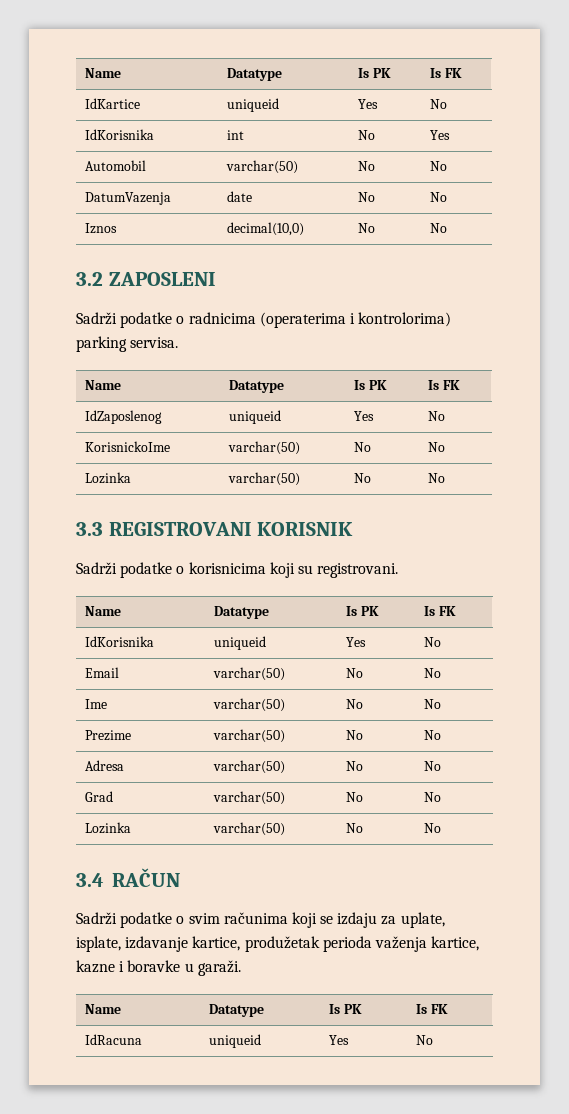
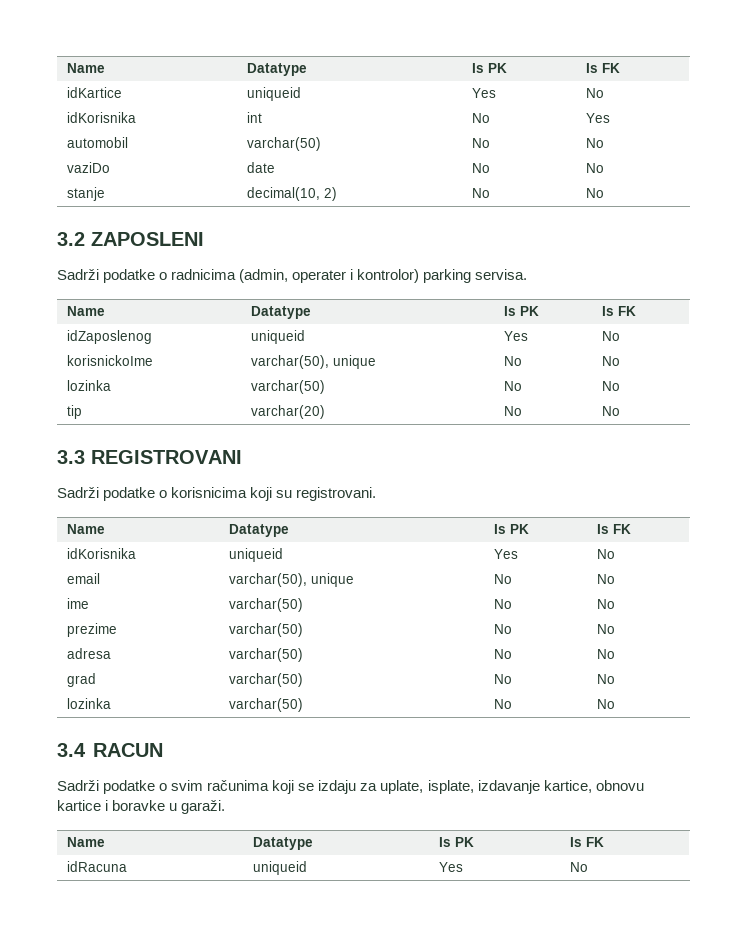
[85,68,122,78] [227,68,283,81] [358,68,391,78] [430,68,462,78] [85,98,141,109] [227,98,280,112] [358,99,379,109] [430,99,448,109] [85,129,155,140] Name | Datatype | Is PK | Is FK // IdKartice | uniqueid | Yes | No // IdKorisnika -> [67,63,106,73] [247,63,308,76] [472,63,508,73] [586,63,621,73] [67,87,123,98] [247,87,302,101] [472,88,497,98] [586,88,605,98] [67,112,137,123] Name | Datatype | Is PK | Is FK // idKartice | uniqueid | Yes | No // idKorisnika
[85,160,147,171] [226,160,299,174] [358,161,376,171] [430,161,448,171] [85,192,172,205] Automobil | varchar(50) | No | No // DatumVazenja -> [67,137,129,148] [247,137,322,151] [472,138,491,148] [586,138,605,148] [67,162,111,173] automobil | varchar(50) | No | No // vaziDo
[85,223,118,234] [227,222,305,236] Iznos | decimal(10,0) -> [67,187,106,201] [247,187,338,201] stanje | decimal(10, 2)
[259,312,452,328] (operaterima i kontrolorima) -> [239,269,420,283] (admin, operater i kontrolor)
[85,410,163,424] [229,410,282,424] [354,411,375,421] [428,411,446,421] [85,441,171,452] [228,441,301,455] [354,442,372,452] [428,442,446,452] [85,472,132,484] [228,472,301,486] IdZaposlenog | uniqueid | Yes | No // KorisnickoIme | varchar(50) | No | No // Lozinka | varchar(50) -> [67,330,153,344] [251,330,306,344] [504,331,529,341] [602,331,621,341] [67,355,154,366] [251,355,377,369] [504,356,523,366] [602,356,621,366] [67,380,112,391] [251,380,326,394] [504,381,523,391] [602,381,621,391] [67,405,83,419] [251,405,326,419] idZaposlenog | uniqueid | Yes | No // korisnickoIme | varchar(50), unique | No | No // lozinka | varchar(50) | No | No // tip | varchar(20)
[257,522,354,536] KORISNIK -> (242, 457) none
[85,636,155,647] [214,636,267,650] [346,637,367,647] [424,637,442,647] [85,667,120,678] [213,667,286,681] [346,668,364,678] [424,668,442,678] [85,699,108,709] [213,698,286,712] [346,699,364,709] [424,699,442,709] [85,730,132,741] [213,729,286,743] [346,730,364,740] [424,730,442,740] [85,760,125,771] [213,760,286,774] [346,761,364,771] [424,761,442,771] [85,791,114,802] [213,791,286,805] [346,792,364,802] [424,792,442,802] [85,822,132,834] IdKorisnika | uniqueid | Yes | No // Email | varchar(50) | No | No // Ime | varchar(50) | No | No // Prezime | varchar(50) | No | No // Adresa | varchar(50) | No | No // Grad | varchar(50) | No | No // Lozinka -> [67,548,137,559] [229,548,284,562] [494,549,519,559] [597,549,616,559] [67,573,101,584] [229,573,355,587] [494,574,513,584] [597,574,616,584] [67,598,90,609] [229,598,304,612] [494,599,513,609] [597,599,616,609] [67,623,118,637] [229,623,304,637] [494,624,513,634] [597,624,616,634] [67,648,112,659] [229,648,304,662] [494,649,513,659] [597,649,616,659] [67,673,97,687] [229,673,304,687] [494,674,513,684] [597,674,616,684] [67,698,112,709] idKorisnika | uniqueid | Yes | No // email | varchar(50), unique | No | No // ime | varchar(50) | No | No // prezime | varchar(50) | No | No // adresa | varchar(50) | No | No // grad | varchar(50) | No | No // lozinka
[111,868,180,887] RAČUN -> [92,743,163,757] RACUN
[244,936,480,952] [76,960,115,973] produžetak perioda važenja kartice, kazne -> [595,780,644,791] [57,800,101,811] obnovu kartice
[85,1034,143,1045] IdRacuna -> [67,861,128,872] idRacuna

